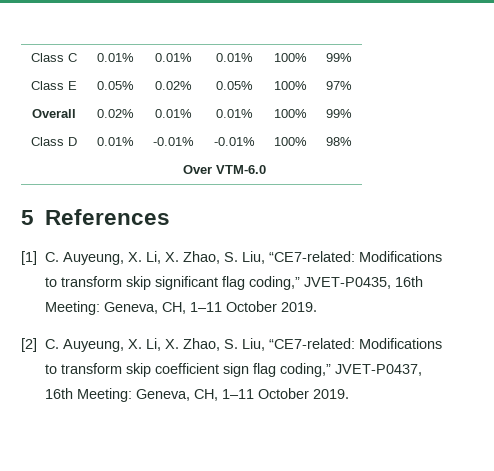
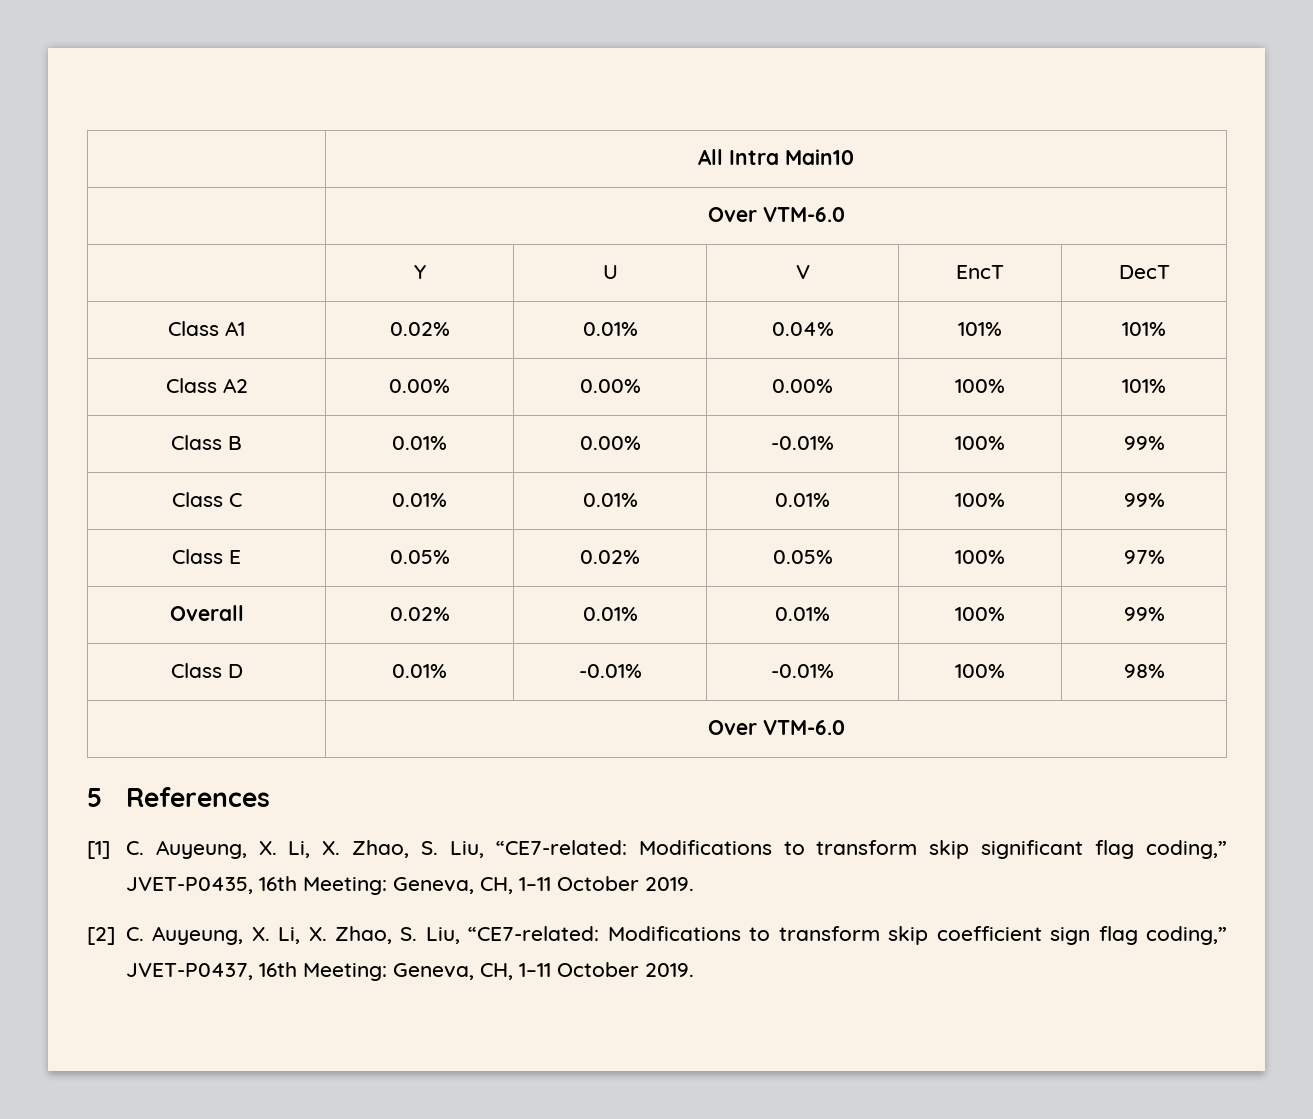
(31, 57) none -> [698,149,854,165] [707,207,845,222] [413,265,426,279] [602,265,618,279] [795,265,810,279] [956,265,1004,279] [1118,265,1170,279] [168,321,245,336] [389,322,450,336] [582,322,638,336] [771,322,834,336] [958,322,1002,336] [1122,322,1166,336] [165,378,248,393] [389,379,450,393] [579,379,641,393] [772,379,833,393] [955,379,1005,393] [1122,379,1166,393] [171,435,242,450] [392,436,447,450] [579,436,641,450] [771,436,834,450] [955,436,1005,450] [1123,436,1165,450] | All Intra Main10 // | Over VTM-6.0 // | Y | U | V | EncT | DecT // Class A1 | 0.02% | 0.01% | 0.04% | 101% | 101% // Class A2 | 0.00% | 0.00% | 0.00% | 100% | 101% // Class B | 0.01% | 0.00% | -0.01% | 100% | 99% //

